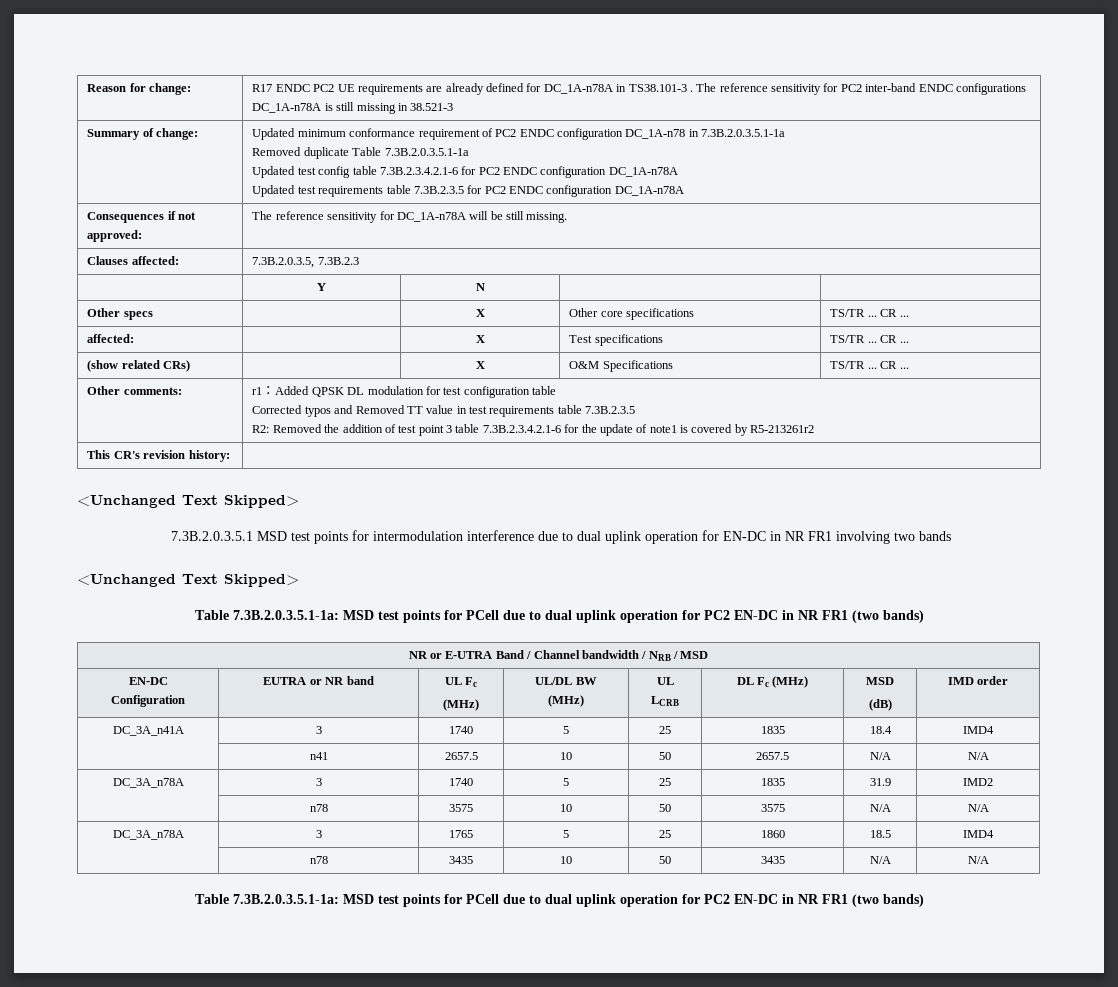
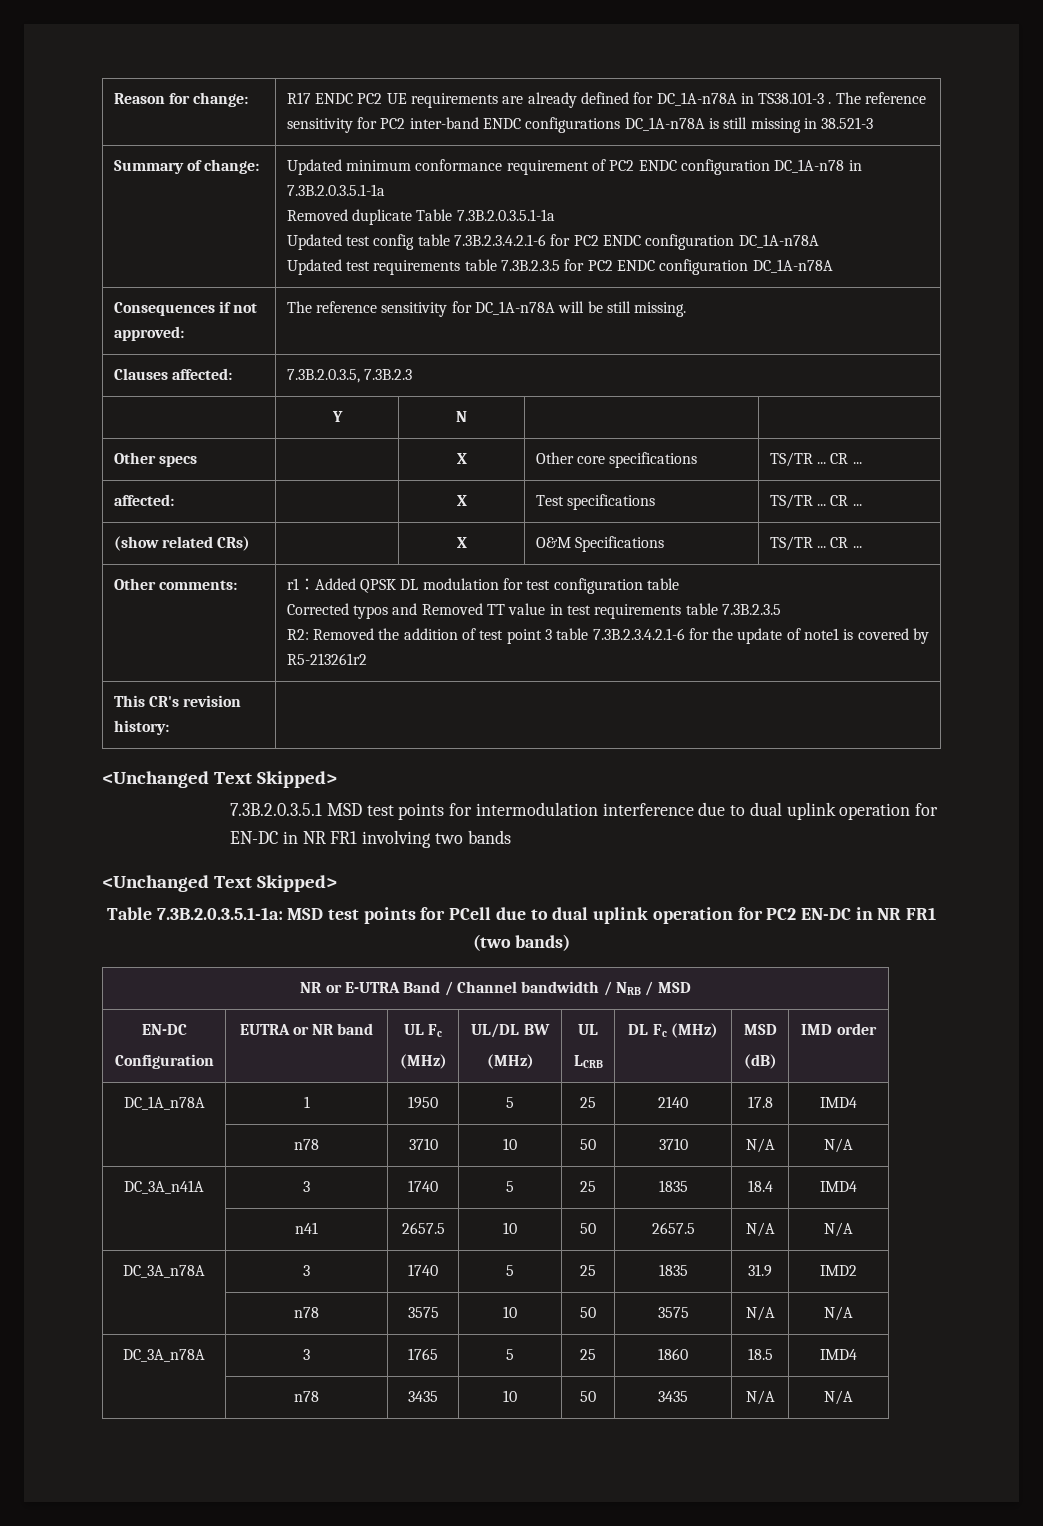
(1009, 680) none -> [123,1096,205,1110] [303,1096,310,1108] [408,1096,438,1109] [506,1097,514,1108] [580,1097,596,1108] [658,1096,688,1108] [747,1096,773,1108] [820,1097,857,1108] [294,1139,319,1150] [408,1138,438,1150] [503,1138,517,1150] [580,1139,596,1150] [658,1138,688,1150] [745,1138,775,1153] [824,1138,853,1153] // DC_1A_n78A | 1 | 1950 | 5 | 25 | 2140 | 17.8 | IMD4 // | n78 | 3710 | 10 | 50 | 3710 | N/A | N/A
[194,894,924,907] // Table 7.3B.2.0.3.5.1-1a: MSD test points for PCell due to dual uplink operation for PC2 EN-DC in NR FR1 (two bands) -> (853, 1397) none

